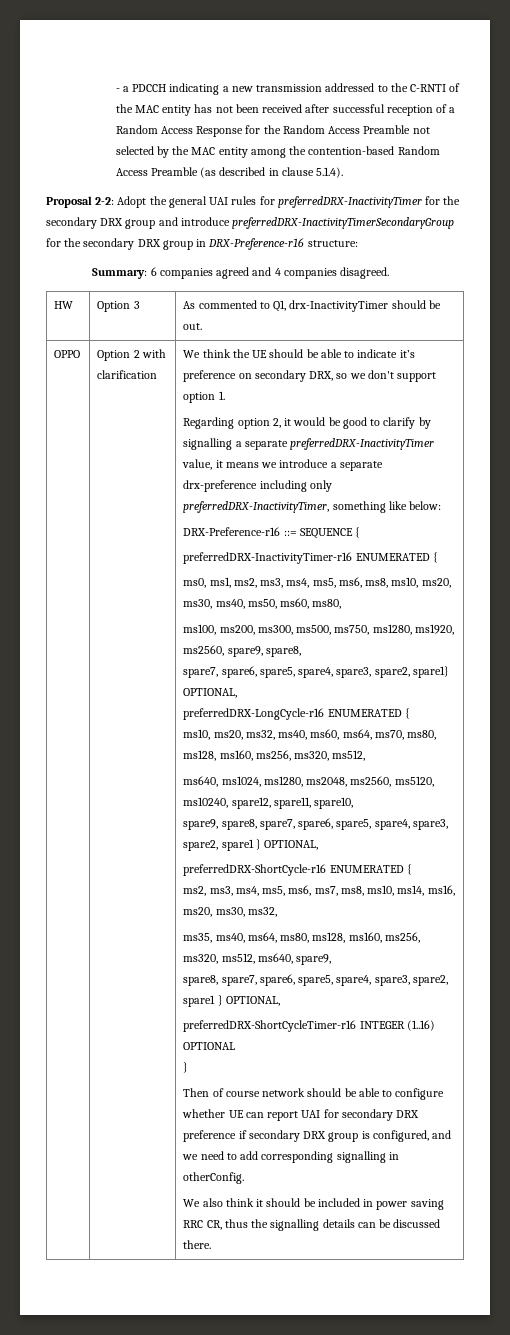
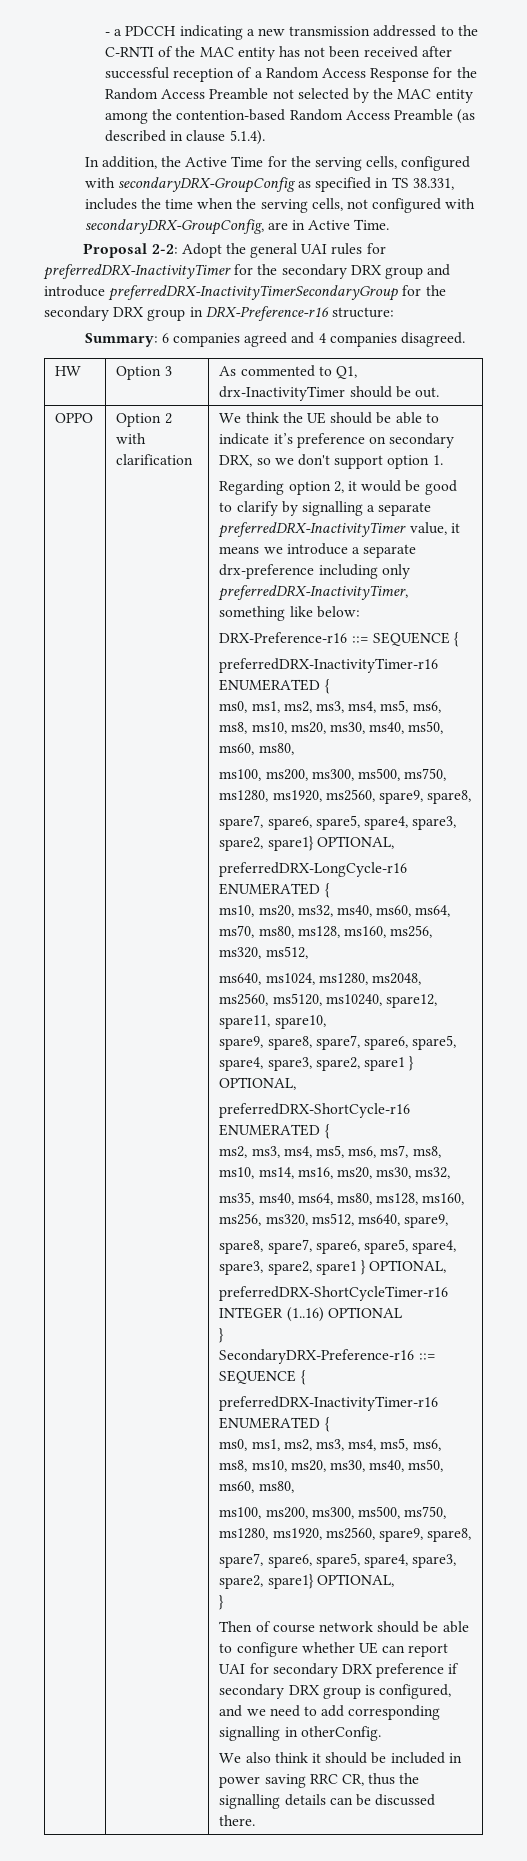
(344, 172) none -> [84,156,471,171] [84,177,454,193] [84,198,476,213] [84,219,390,235] // In addition, the Active Time for the serving cells, configured with secondaryDRX-GroupConfig as specified in TS 38.331, includes the time when the serving cells, not configured with secondaryDRX-GroupConfig, are in Active Time.
(189, 1067) none -> [219,1349,436,1364] [219,1370,306,1385] [219,1396,439,1411] [219,1417,330,1432] [219,1438,441,1451] [219,1459,444,1472] [219,1481,294,1493] [219,1506,447,1519] [219,1527,472,1542] [219,1553,457,1568] [219,1574,394,1589] [219,1595,225,1610] // SecondaryDRX-Preference-r16 ::= SEQUENCE { // preferredDRX-InactivityTimer-r16 ENUMERATED { // ms0, ms1, ms2, ms3, ms4, ms5, ms6, ms8, ms10, ms20, ms30, ms40, ms50, ms60, ms80, // ms100, ms200, ms300, ms500, ms750, ms1280, ms1920, ms2560, spare9, spare8, // spare7, spare6, spare5, spare4, spare3, spare2, spare1} OPTIONAL, // }

